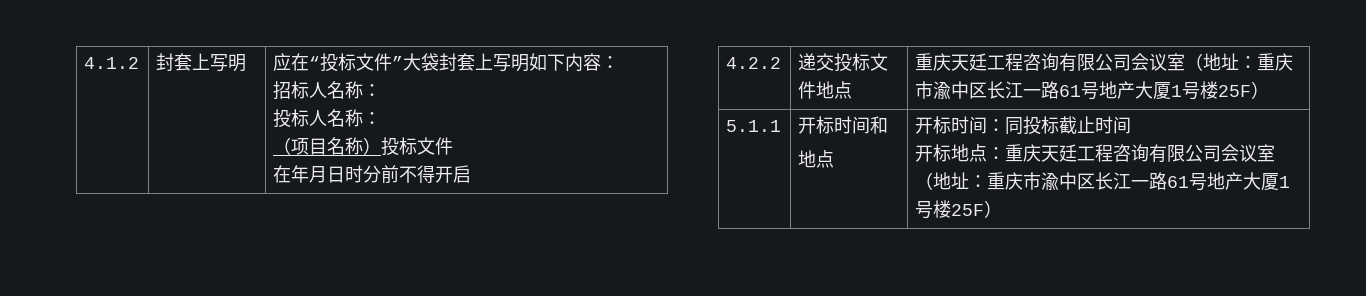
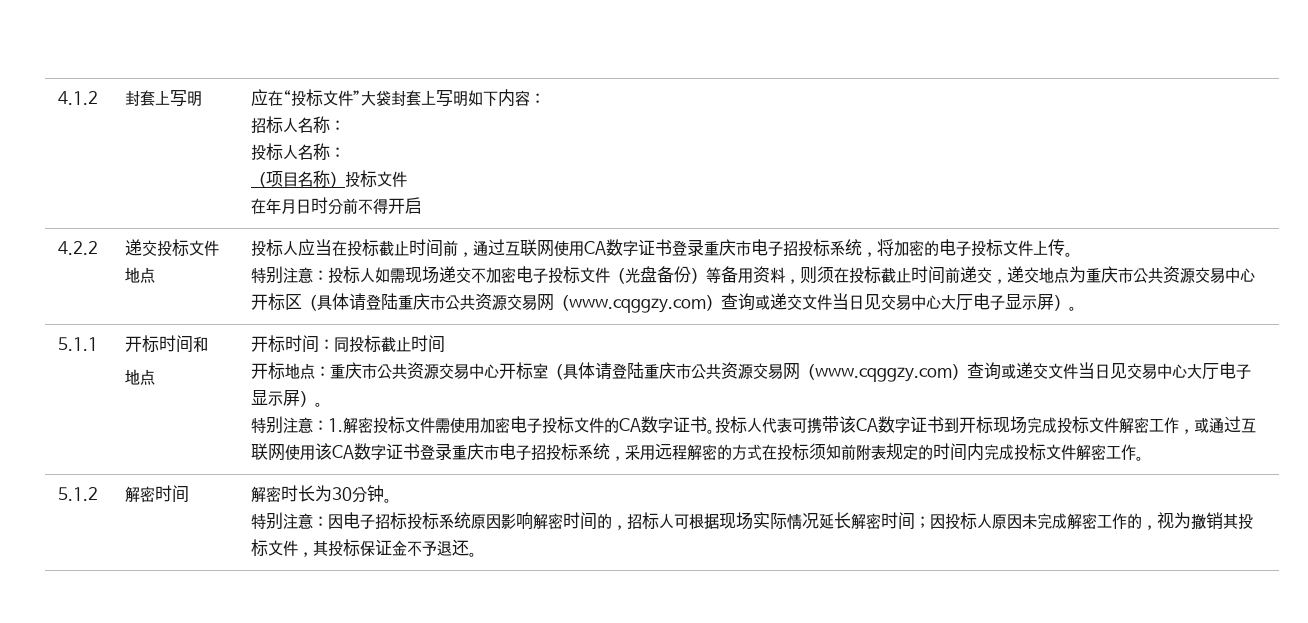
[915,53,1294,72] [915,81,1270,100] 重庆天廷工程咨询有限公司会议室（地址：重庆市渝中区长江一路61号地产大厦1号楼25F） -> [251,239,1074,257] [251,266,1256,284] [251,293,1078,313] 投标人应当在投标截止时间前，通过互联网使用CA数字证书登录重庆市电子招投标系统，将加密的电子投标文件上传。 // 特别注意：投标人如需现场递交不加密电子投标文件（光盘备份）等备用资料，则须在投标截止时间前递交，递交地点为重庆市公共资源交易中心开标区（具体请登陆重庆市公共资源交易网（www.cqggzy.com）查询或递交文件当日见交易中心大厅电子显示屏）。
[1041,144,1276,163] [915,172,1291,191] [915,200,1003,219] 天廷工程咨询有限公司会议室（地址：重庆市渝中区长江一路61号地产大厦1号楼25F） -> [362,362,1252,382] [251,390,324,407] [251,416,1257,434] [251,443,1145,461] [58,487,99,501] [125,485,190,503] [251,485,393,503] [251,512,1254,530] [251,539,478,557] 市公共资源交易中心开标室（具体请登陆重庆市公共资源交易网（www.cqggzy.com）查询或递交文件当日见交易中心大厅电子显示屏）。 // 特别注意：1.解密投标文件需使用加密电子投标文件的CA数字证书。投标人代表可携带该CA数字证书到开标现场完成投标文件解密工作，或通过互联网使用该CA数字证书登录重庆市电子招投标系统，采用远程解密的方式在投标须知前附表规定的时间内完成投标文件解密工作。 // 5.1.2 | 解密时间 | 解密时长为30分钟。 // 特别注意：因电子招标投标系统原因影响解密时间的，招标人可根据现场实际情况延长解密时间；因投标人原因未完成解密工作的，视为撤销其投标文件，其投标保证金不予退还。

